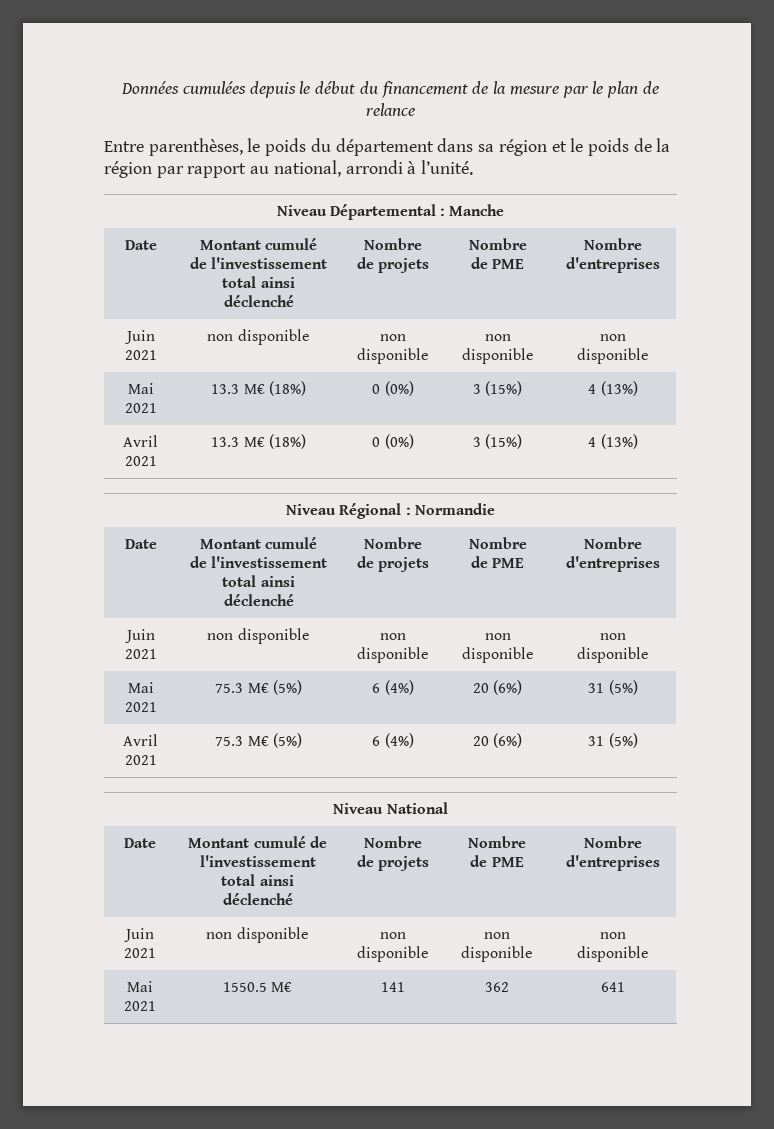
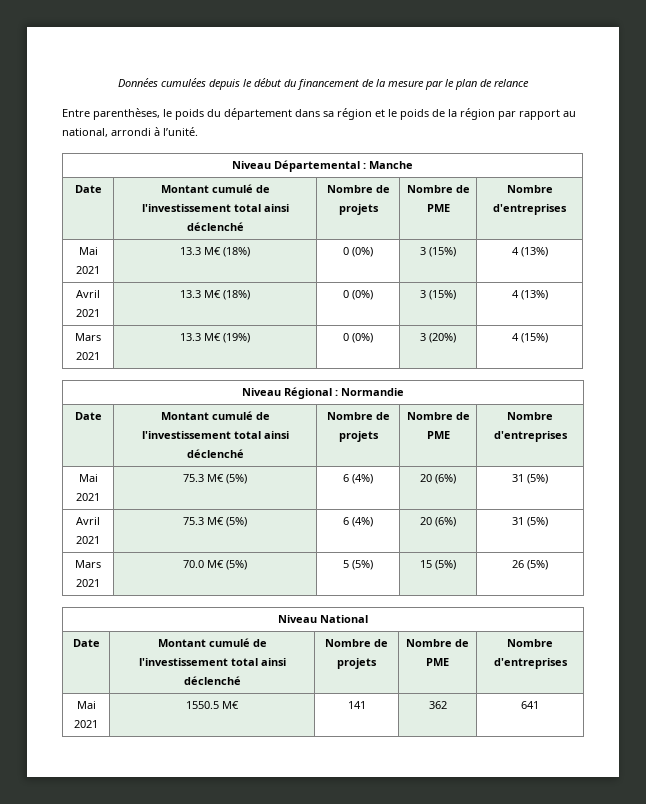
[124,330,155,344] [124,350,157,360] [207,329,310,345] [380,334,406,341] [357,348,429,364] [484,334,511,341] [461,348,534,364] [600,334,626,341] [577,348,649,364] // Juin 2021 | non disponible | non disponible | non disponible | non disponible -> (567, 209) none
(638, 441) none -> [75,333,101,341] [76,352,100,360] [180,333,250,343] [343,333,374,343] [420,333,457,343] [511,333,548,343] // Mars 2021 | 13.3 M€ (19%) | 0 (0%) | 3 (20%) | 4 (15%)
[124,629,155,643] [124,649,157,659] [207,628,310,644] [380,633,406,640] [357,647,429,663] [484,633,511,640] [461,647,534,663] [600,633,626,640] [577,647,649,663] // Juin 2021 | non disponible | non disponible | non disponible | non disponible -> (568, 436) none
(638, 740) none -> [75,560,101,568] [76,579,100,587] [183,560,247,570] [343,560,374,570] [420,560,457,570] [512,560,548,570] // Mars 2021 | 70.0 M€ (5%) | 5 (5%) | 15 (5%) | 26 (5%)
[123,928,154,942] [123,948,156,958] [206,927,309,943] [380,932,406,939] [357,946,429,962] [484,932,510,939] [461,946,533,962] [599,932,626,939] [576,946,649,962] // Juin 2021 | non disponible | non disponible | non disponible | non disponible -> (568, 663) none

